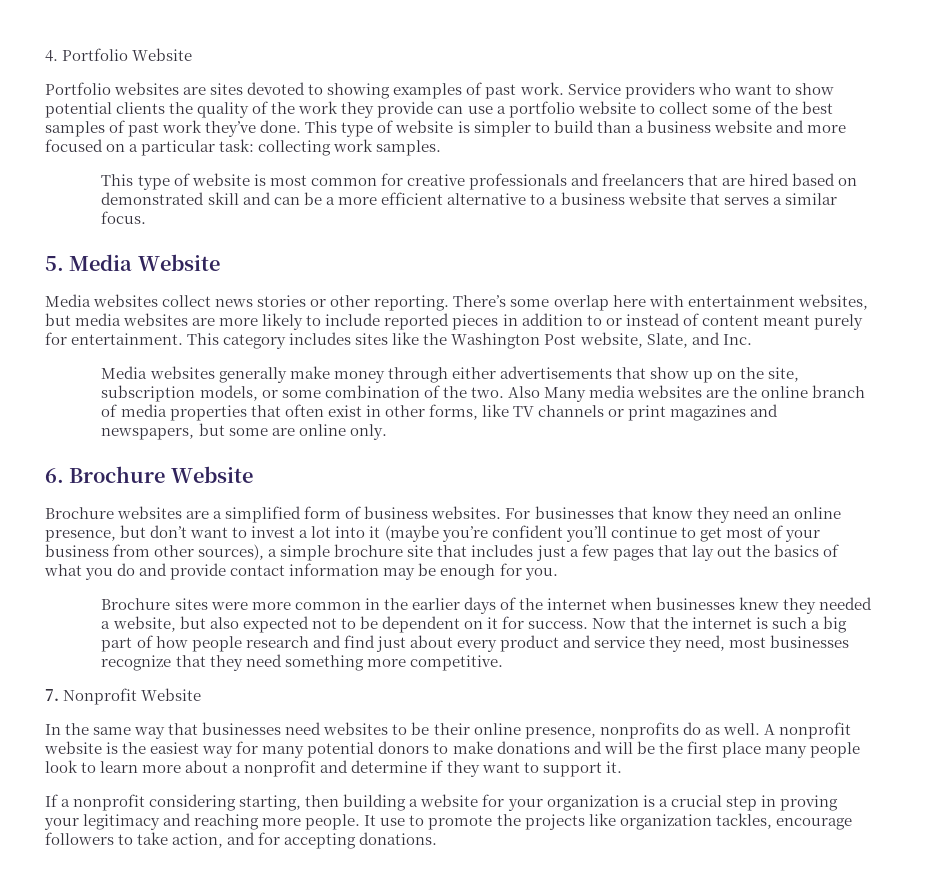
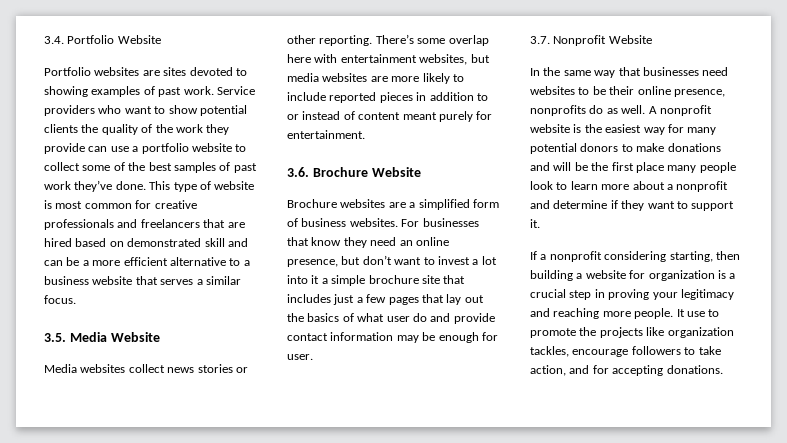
[45,50,58,62] 4. -> [44,36,64,44] 3.4.
[473,120,846,137] [45,139,442,156] [101,173,266,190] simpler to build than a business website and more focused on a particular task: collecting work samples. // This type of website is -> (52, 204) none
[45,256,64,271] 5. -> [44,333,66,342] 3.5.
[187,332,752,349] [101,366,800,383] [101,385,866,402] [101,404,779,421] [101,423,387,440] [45,468,64,483] This category includes sites like the Washington Post website, Slate, and Inc. // Media websites generally make money through either advertisements that show up on the site, subscription models, or some combination of the two. Also Many media websites are the online branch of media properties that often exist in other forms, like TV channels or print magazines and newspapers, but some are online only. // 6. -> [287,167,309,177] // 3.6.
[384,525,820,542] [45,544,265,560] (maybe you’re confident you’ll continue to get most of your business from other sources), -> (320, 279) none
[85,568,114,580] you -> [386,316,410,322] user
[524,568,558,580] [101,597,873,614] [101,616,848,633] [101,635,850,652] [101,654,503,671] [45,689,59,701] you. // Brochure sites were more common in the earlier days of the internet when businesses knew they needed a website, but also expected not to be dependent on it for success. Now that the internet is such a big part of how people research and find just about every product and service they need, most businesses recognize that they need something more competitive. // 7. -> [287,354,313,360] [530,36,550,44] user. // 3.7.
[507,799,543,811] your -> (646, 274) none

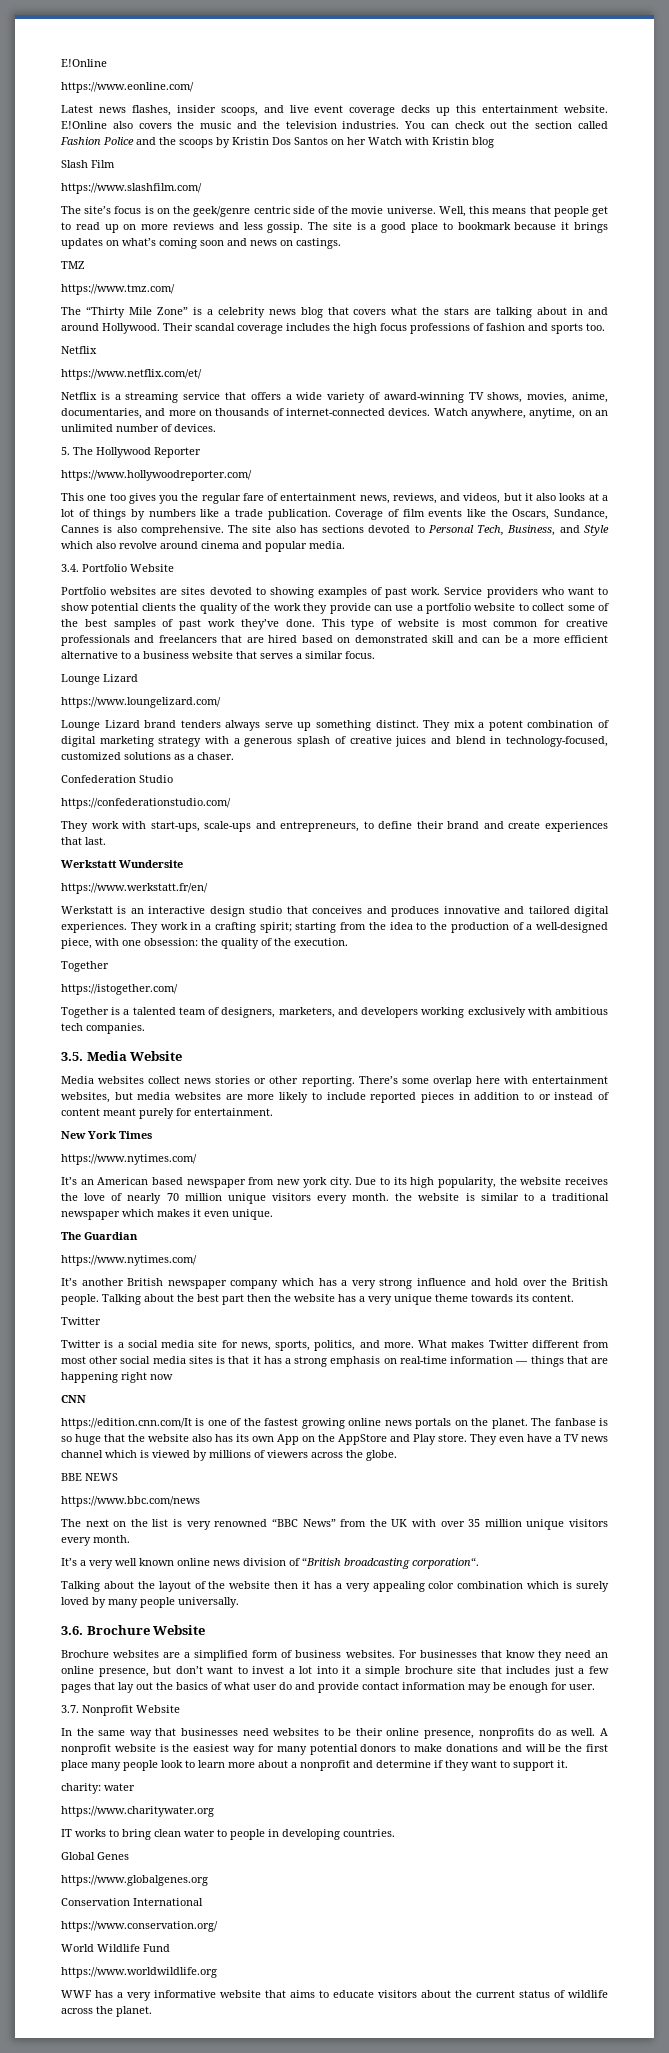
(44, 40) none -> [61,59,107,67] [61,82,194,93] [61,105,608,116] [61,121,609,129] [60,137,494,148] [61,160,115,168] [61,183,202,194] [61,206,608,217] [61,222,608,233] [61,238,341,249] [61,261,85,269] [61,284,175,295] [61,306,609,318] [61,323,605,334] [61,346,97,354] [61,369,202,380] [61,392,609,403] [61,408,608,419] [61,424,216,432] [61,447,201,458] [61,470,252,481] [61,493,608,504] [61,509,608,520] [61,525,609,536] [61,541,345,552] E!Online // https://www.eonline.com/ // Latest news flashes, insider scoops, and live event coverage decks up this entertainment website. E!Online also covers the music and the television industries. You can check out the section called Fashion Police and the scoops by Kristin Dos Santos on her Watch with Kristin blog // Slash Film // https://www.slashfilm.com/ // The site’s focus is on the geek/genre centric side of the movie universe. Well, this means that people get to read up on more reviews and less gossip. The site is a good place to bookmark because it brings updates on what’s coming soon and news on castings. // TMZ // https://www.tmz.com/ // The “Thirty Mile Zone” is a celebrity news blog that covers what the stars are talking about in and around Hollywood. Their scandal coverage includes the high focus professions of fashion and sports too. // Netflix // https://www.netflix.com/et/ // Netflix is a streaming service that offers a wide variety of award-winning TV shows, movies, anime, documentaries, and more on thousands of internet-connected devices. Watch anywhere, anytime, on an unlimited number of devices. // 5. The Hollywood Reporter // https://www.hollywoodreporter.com/ // This one too gives you the regular fare of entertainment news, reviews, and videos, but it also looks at a lot of things by numbers like a trade publication. Coverage of film events like the Oscars, Sundance, Cannes is also comprehensive. The site also has sections devoted to Personal Tech, Business, and Style which also revolve around cinema and popular media. //
(76, 299) none -> [61,674,138,685] [61,697,221,708] [61,720,609,731] [61,736,608,747] [61,752,234,760] [61,775,173,783] [61,798,231,809] [61,821,609,832] [61,837,106,845] [61,860,183,868] [61,883,208,894] [61,906,609,917] [61,922,608,933] [61,938,348,949] [61,961,109,972] [61,984,178,995] [61,1007,608,1018] [61,1023,145,1034] // Lounge Lizard // https://www.loungelizard.com/ // Lounge Lizard brand tenders always serve up something distinct. They mix a potent combination of digital marketing strategy with a generous splash of creative juices and blend in technology-focused, customized solutions as a chaser. // Confederation Studio // https://confederationstudio.com/ // They work with start-ups, scale-ups and entrepreneurs, to define their brand and create experiences that last. // Werkstatt Wundersite // https://www.werkstatt.fr/en/ // Werkstatt is an interactive design studio that conceives and produces innovative and tailored digital experiences. They work in a crafting spirit; starting from the idea to the production of a well-designed piece, with one obsession: the quality of the execution. // Together // https://istogether.com/ // Together is a talented team of designers, marketers, and developers working exclusively with ambitious tech companies.
(365, 134) none -> [61,1131,152,1139] [61,1154,197,1165] [61,1177,608,1188] [61,1193,609,1204] [61,1209,273,1220] [61,1232,138,1240] [61,1255,197,1266] [61,1278,609,1289] [61,1294,574,1305] [61,1317,101,1325] [61,1340,609,1351] [61,1356,608,1367] [61,1372,173,1383] [61,1395,86,1403] [61,1418,608,1429] [61,1434,608,1445] [61,1450,397,1461] [61,1473,118,1481] [61,1496,200,1507] [61,1518,608,1530] [61,1535,130,1546] [61,1557,479,1569] [61,1581,609,1592] [61,1597,239,1608] // New York Times // https://www.nytimes.com/ // It’s an American based newspaper from new york city. Due to its high popularity, the website receives the love of nearly 70 million unique visitors every month. the website is similar to a traditional newspaper which makes it even unique. // The Guardian // https://www.nytimes.com/ // It’s another British newspaper company which has a very strong influence and hold over the British people. Talking about the best part then the website has a very unique theme towards its content. // Twitter // Twitter is a social media site for news, sports, politics, and more. What makes Twitter different from most other social media sites is that it has a strong emphasis on real-time information — things that are happening right now // CNN // https://edition.cnn.com/It is one of the fastest growing online news portals on the planet. The fanbase is so huge that the website also has its own App on the AppStore and Play store. They even have a TV news channel which is viewed by millions of viewers across the globe. // BBE NEWS // https://www.bbc.com/news // The next on the list is very renowned “BBC News” from the UK with over 35 million unique visitors every month. // It’s a very well known online news division of “British broadcasting corporation“. // Talking about the layout of the website then it has a very appealing color combination which is surely loved by many people universally.
[530,251,740,262] [530,270,736,281] [530,289,734,300] [530,308,720,319] [530,327,734,338] [530,346,721,357] [530,365,723,376] If a nonprofit considering starting, then building a website for organization is a crucial step in proving your legitimacy and reaching more people. It use to promote the projects like organization tackles, encourage followers to take action, and for accepting donations. -> [61,1783,135,1794] [61,1806,214,1817] [61,1829,395,1840] [61,1852,129,1860] [61,1875,208,1886] [61,1898,203,1906] [61,1921,218,1932] [61,1944,170,1952] [61,1967,217,1978] [61,1990,608,2001] [61,2006,152,2017] charity: water // https://www.charitywater.org // IT works to bring clean water to people in developing countries. // Global Genes // https://www.globalgenes.org // Conservation International // https://www.conservation.org/ // World Wildlife Fund // https://www.worldwildlife.org // WWF has a very informative website that aims to educate visitors about the current status of wildlife across the planet.

